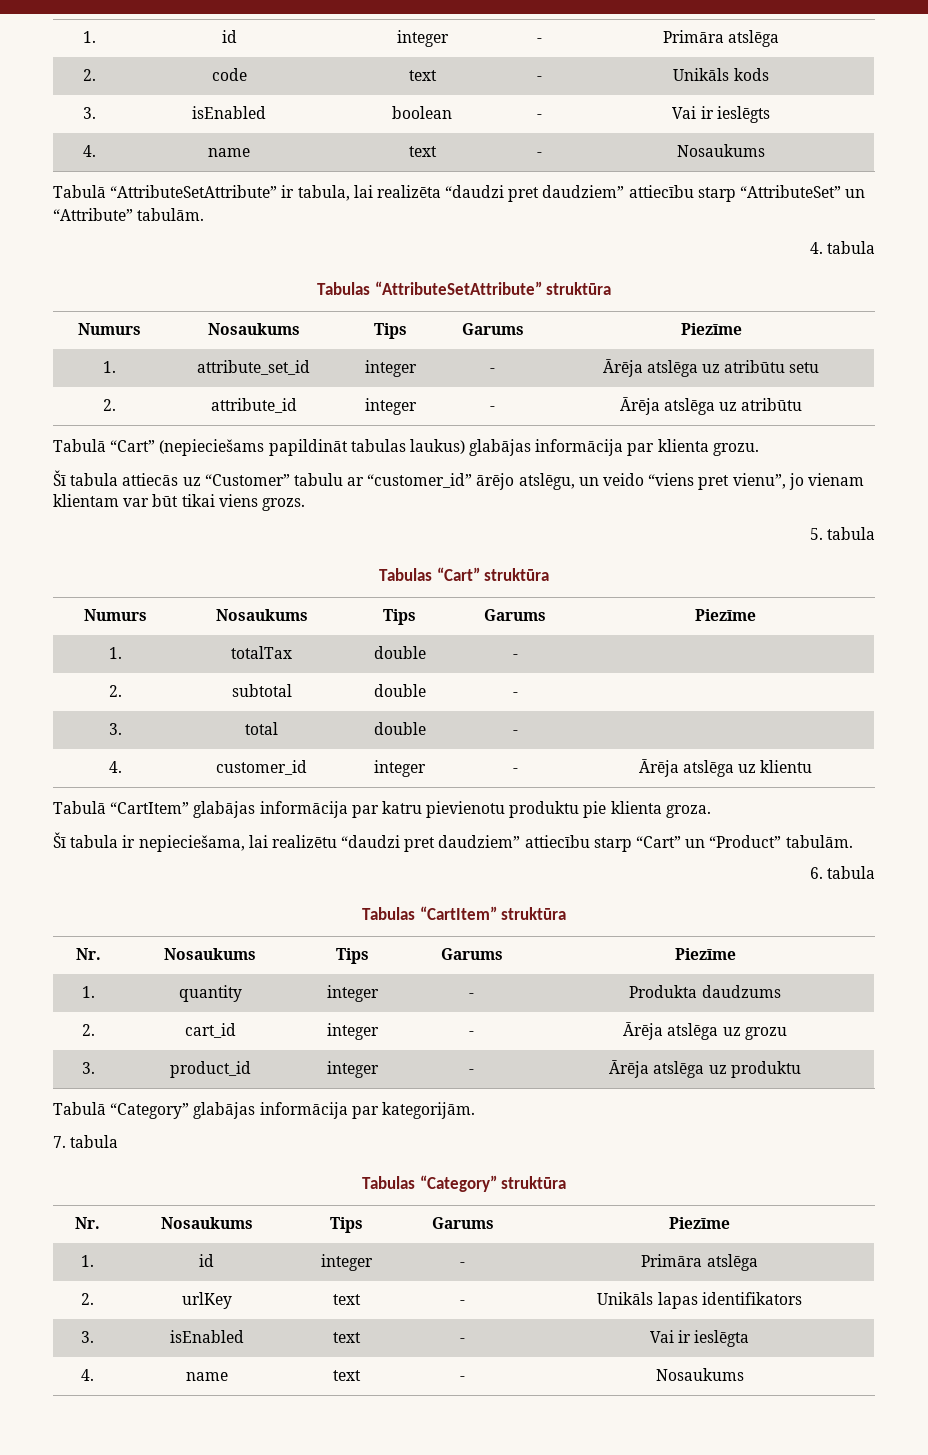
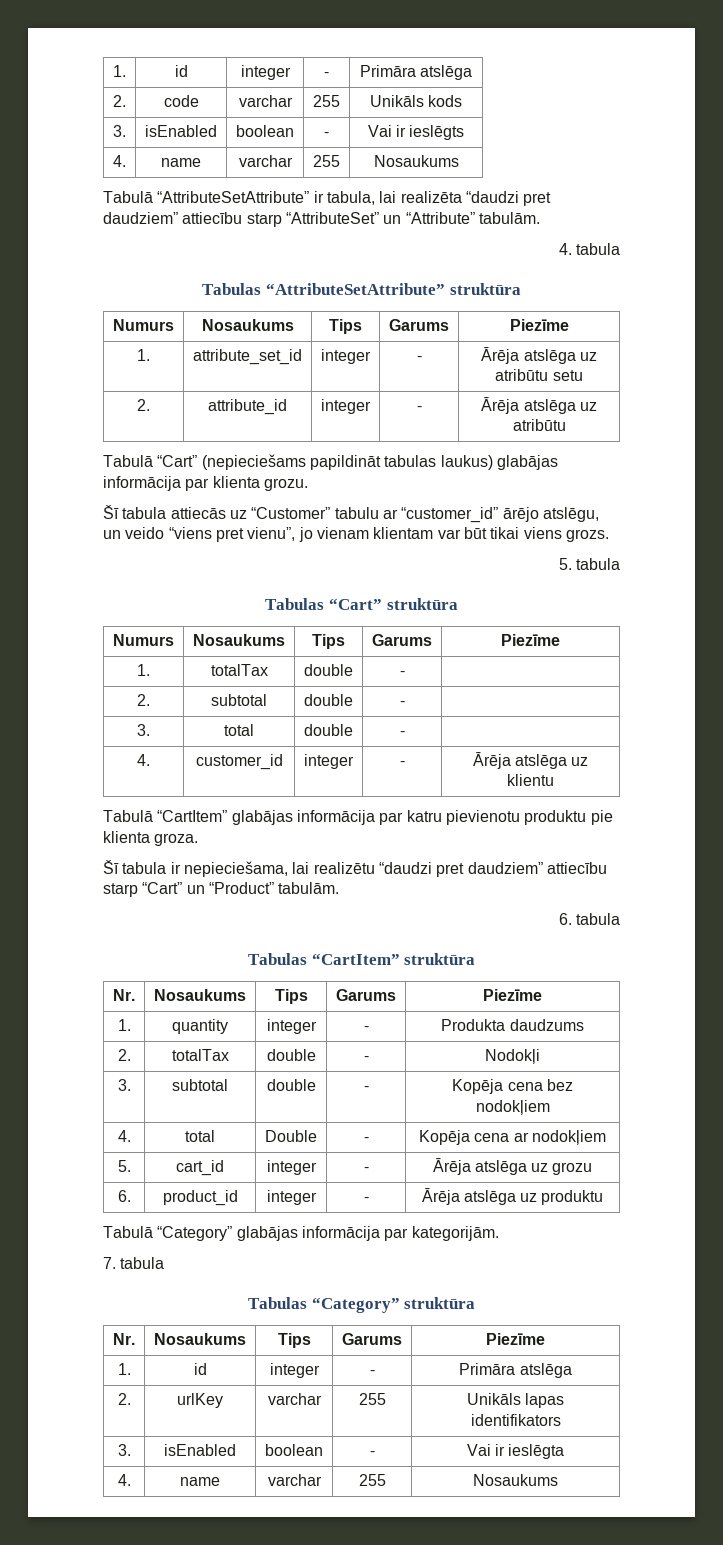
[408,70,437,81] [536,76,542,81] text | - -> [238,95,293,107] [313,95,340,107] varchar | 255
[408,146,437,157] [536,152,542,157] text | - -> [238,155,293,167] [313,155,340,167] varchar | 255
(95, 1030) none -> [171,1049,229,1061] [266,1049,316,1061] [363,1056,369,1061] [485,1049,540,1064] [117,1079,131,1091] [172,1079,228,1091] [266,1079,316,1091] [363,1086,369,1091] [452,1079,573,1094] [475,1100,550,1115] [117,1130,131,1142] [185,1130,215,1142] [265,1130,317,1142] [363,1137,369,1142] [419,1130,606,1145] [117,1160,131,1172] | totalTax | double | - | Nodokļi // 3. | subtotal | double | - | Kopēja cena bez nodokļiem // 4. | total | Double | - | Kopēja cena ar nodokļiem // 5.
[81,1062,95,1074] 3. -> [117,1190,131,1202] 6.
[333,1294,361,1305] [460,1300,465,1305] text | - -> [267,1393,322,1405] [358,1393,386,1405] varchar | 255
[333,1332,361,1343] text -> [265,1444,323,1456] boolean
[333,1370,361,1381] [460,1376,465,1381] text | - -> [267,1474,322,1486] [358,1474,386,1486] varchar | 255

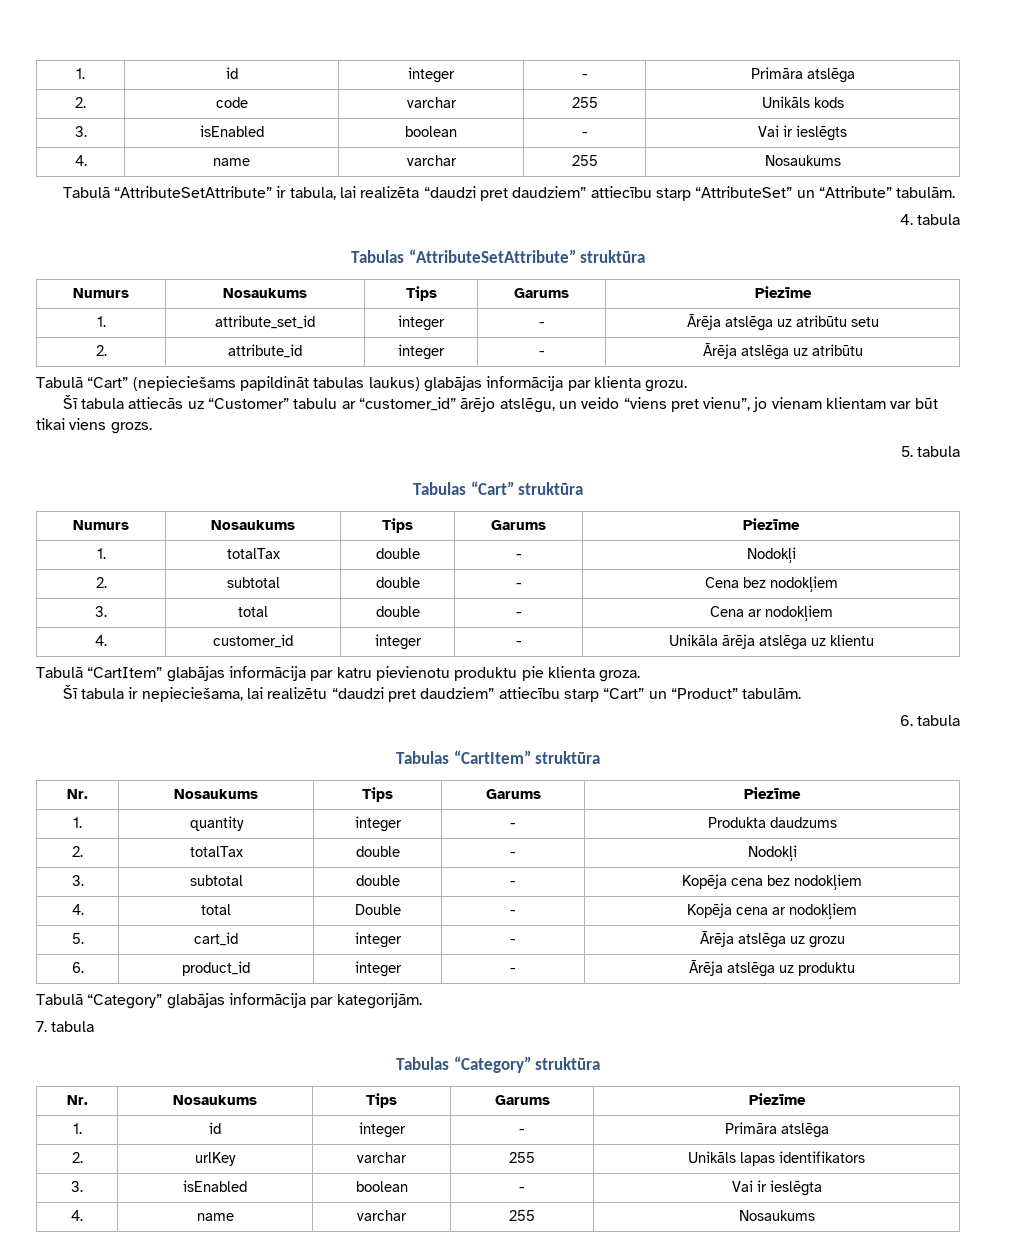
(405, 673) none -> [746,547,796,563] Nodokļi
(405, 703) none -> [704,576,838,592] Cena bez nodokļiem
(405, 733) none -> [709,605,833,621] Cena ar nodokļiem
[472,752,511,769] Ārēja -> [668,634,755,649] Unikāla ārēja

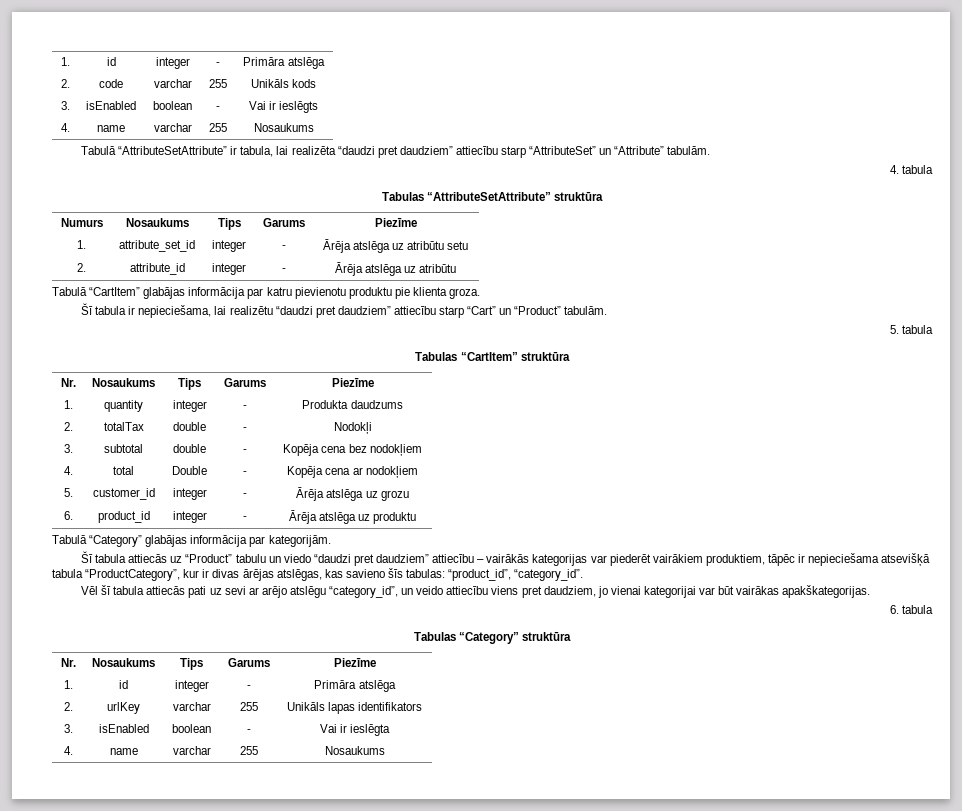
[36,376,688,392] [62,395,938,413] [36,418,152,434] [900,446,960,457] [413,481,583,495] [73,520,129,530] [211,520,295,530] [382,518,413,533] [491,520,546,530] [743,518,801,530] [96,548,106,559] [226,548,280,559] [375,548,420,559] [515,554,522,559] [746,547,796,563] [95,577,107,588] [226,577,280,588] [375,577,420,588] [515,583,522,588] [704,576,838,592] [95,606,107,617] [238,606,268,617] [375,606,420,617] [515,612,522,617] [709,605,833,621] [95,635,107,646] [213,634,293,648] [374,634,422,650] [515,641,522,646] [668,634,874,650] // Tabulā “Cart” (nepieciešams papildināt tabulas laukus) glabājas informācija par klienta grozu. // Šī tabula attiecās uz “Customer” tabulu ar “customer_id” ārējo atslēgu, un veido “viens pret vienu”, jo vienam klientam var būt tikai viens grozs. // 5. tabula // Tabulas “Cart” struktūra // Numurs | Nosaukums | Tips | Garums | Piezīme // 1. | totalTax | double | - | Nodokļi // 2. | subtotal | double | - | Cena bez nodokļiem // 3. | total | double | - | Cena ar nodokļiem // 4. | customer_id | integer | - | Unikāla ārēja atslēga uz klientu -> (457, 268) none
[899,715,913,726] 6. -> [889,325,899,334] 5.
[194,932,238,946] cart_id -> [92,488,155,500] customer_id
[36,1021,47,1032] 7. -> [80,551,931,566] [52,568,584,581] [80,585,871,598] [889,605,899,614] Šī tabula attiecās uz “Product” tabulu un viedo “daudzi pret daudziem” attiecību – vairākās kategorijas var piederēt vairākiem produktiem, tāpēc ir nepieciešama atsevišķā tabula “ProductCategory”, kur ir divas ārējas atslēgas, kas savieno šīs tabulas: “product_id”, “category_id”. // Vēl šī tabula attiecās pati uz sevi ar arējo atslēgu “category_id”, un veido attiecību viens pret daudziem, jo vienai kategorijai var būt vairākas apakškategorijas. // 6.

